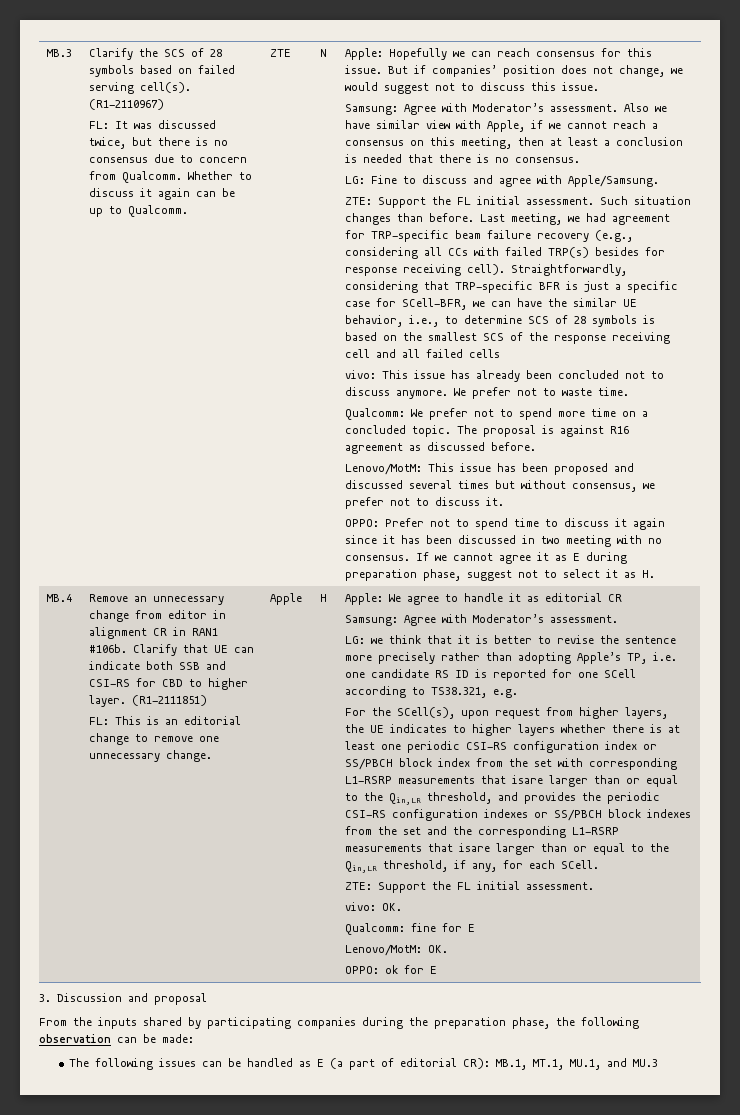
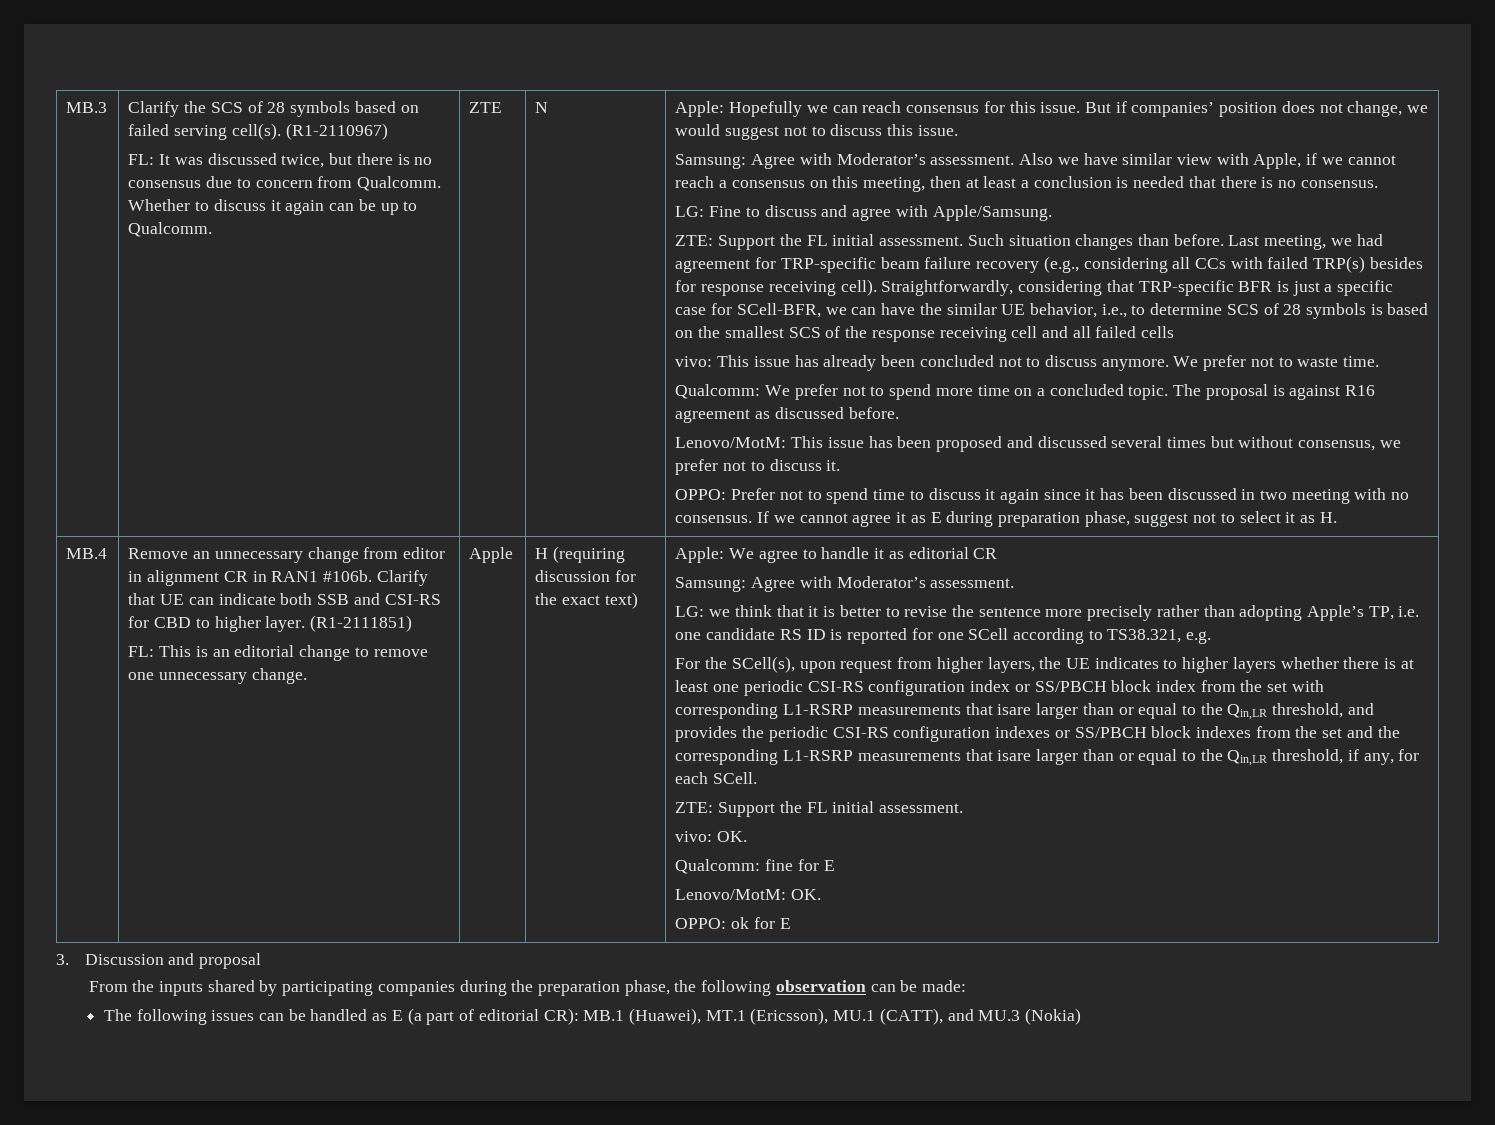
(328, 598) none -> [553,546,626,563] [535,570,637,582] [535,592,638,609] (requiring discussion for the exact text)
[495,1059,601,1070] MB.1, MT.1, MU.1, -> [583,1008,943,1025] MB.1 (Huawei), MT.1 (Ericsson), MU.1 (CATT),
(658, 1063) none -> [1025,1008,1082,1025] (Nokia)

